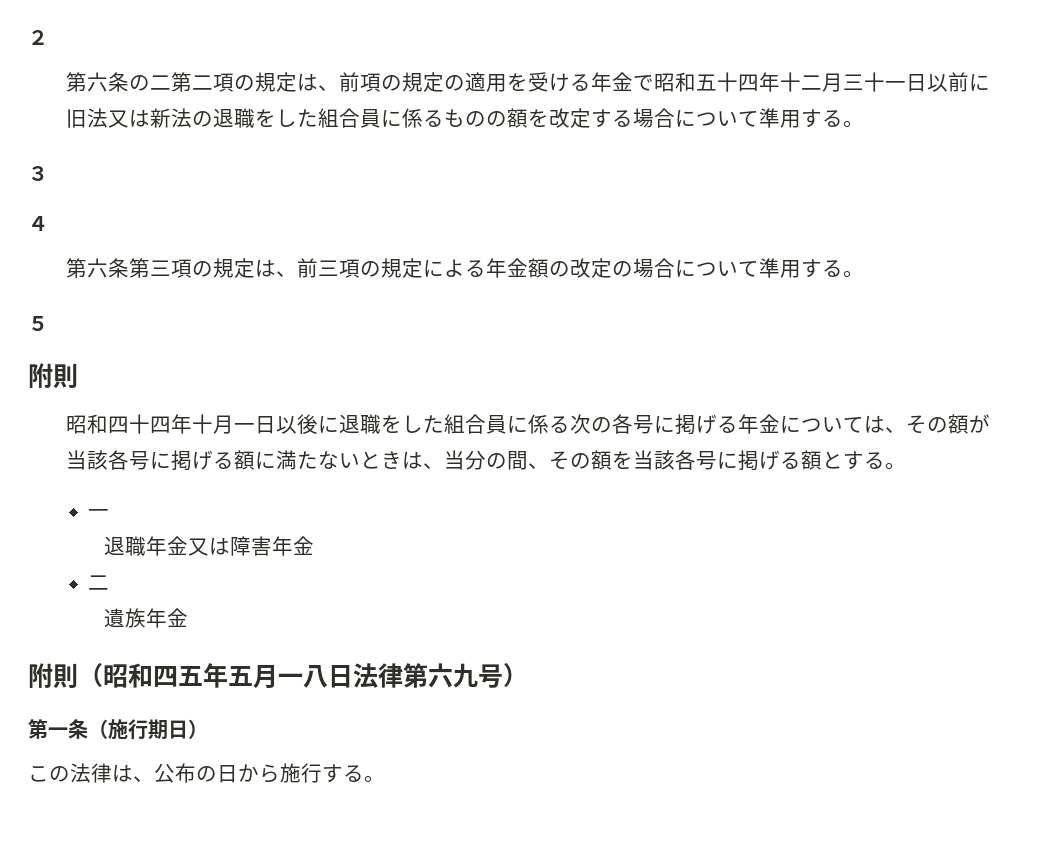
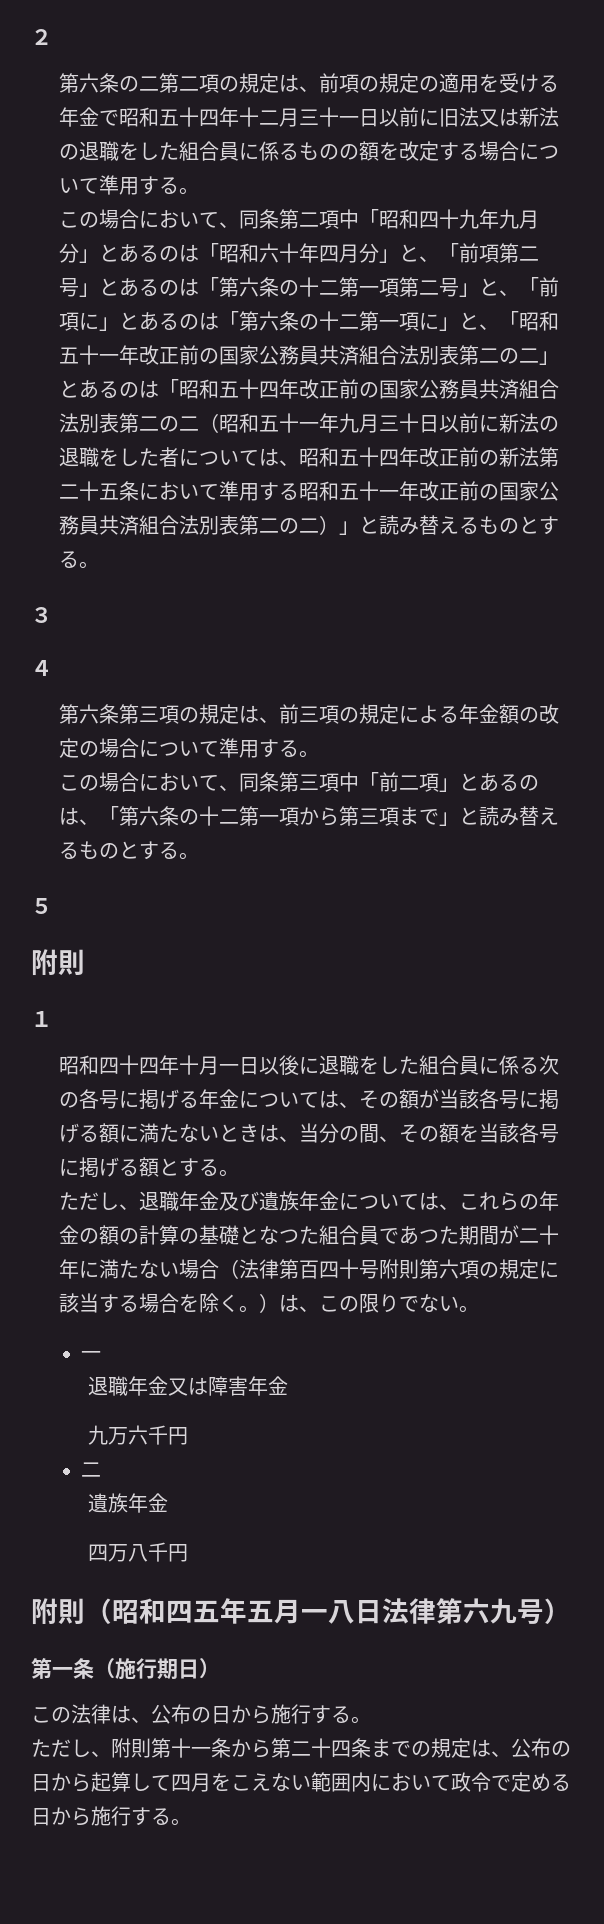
(864, 124) none -> [59,209,540,229] [59,243,540,263] [59,277,560,297] [59,311,560,331] [59,345,560,365] [59,379,560,399] [59,413,560,433] [59,447,560,467] [59,481,560,501] [59,515,560,535] [59,551,100,569] // この場合において、同条第二項中「昭和四十九年九月分」とあるのは「昭和六十年四月分」と、「前項第二号」とあるのは「第六条の十二第一項第二号」と、「前項に」とあるのは「第六条の十二第一項に」と、「昭和五十一年改正前の国家公務員共済組合法別表第二の二」とあるのは「昭和五十四年改正前の国家公務員共済組合法別表第二の二（昭和五十一年九月三十日以前に新法の退職をした者については、昭和五十四年改正前の新法第二十五条において準用する昭和五十一年改正前の国家公務員共済組合法別表第二の二）」と読み替えるものとする。
(864, 274) none -> [59,772,540,792] [59,806,560,826] [59,841,200,860] // この場合において、同条第三項中「前二項」とあるのは、「第六条の十二第一項から第三項まで」と読み替えるものとする。
(78, 376) none -> [31,1011,52,1027] // １
(906, 466) none -> [59,1191,560,1211] [59,1225,560,1245] [59,1259,560,1279] [59,1293,480,1313] // ただし、退職年金及び遺族年金については、これらの年金の額の計算の基礎となつた組合員であつた期間が二十年に満たない場合（法律第百四十号附則第六項の規定に該当する場合を除く。）は、この限りでない。
(314, 545) none -> [87,1425,188,1445] // 九万六千円
(188, 617) none -> [87,1542,188,1562] // 四万八千円
(385, 779) none -> [31,1738,571,1758] [31,1772,571,1792] [31,1806,191,1826] // ただし、附則第十一条から第二十四条までの規定は、公布の日から起算して四月をこえない範囲内において政令で定める日から施行する。

